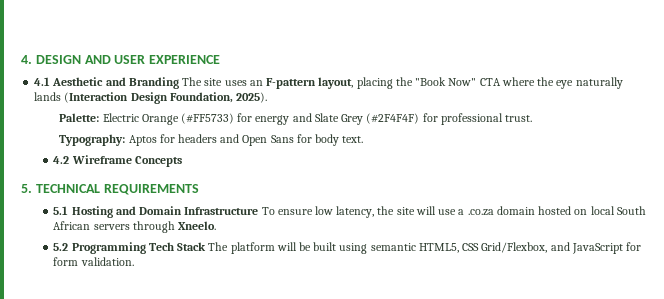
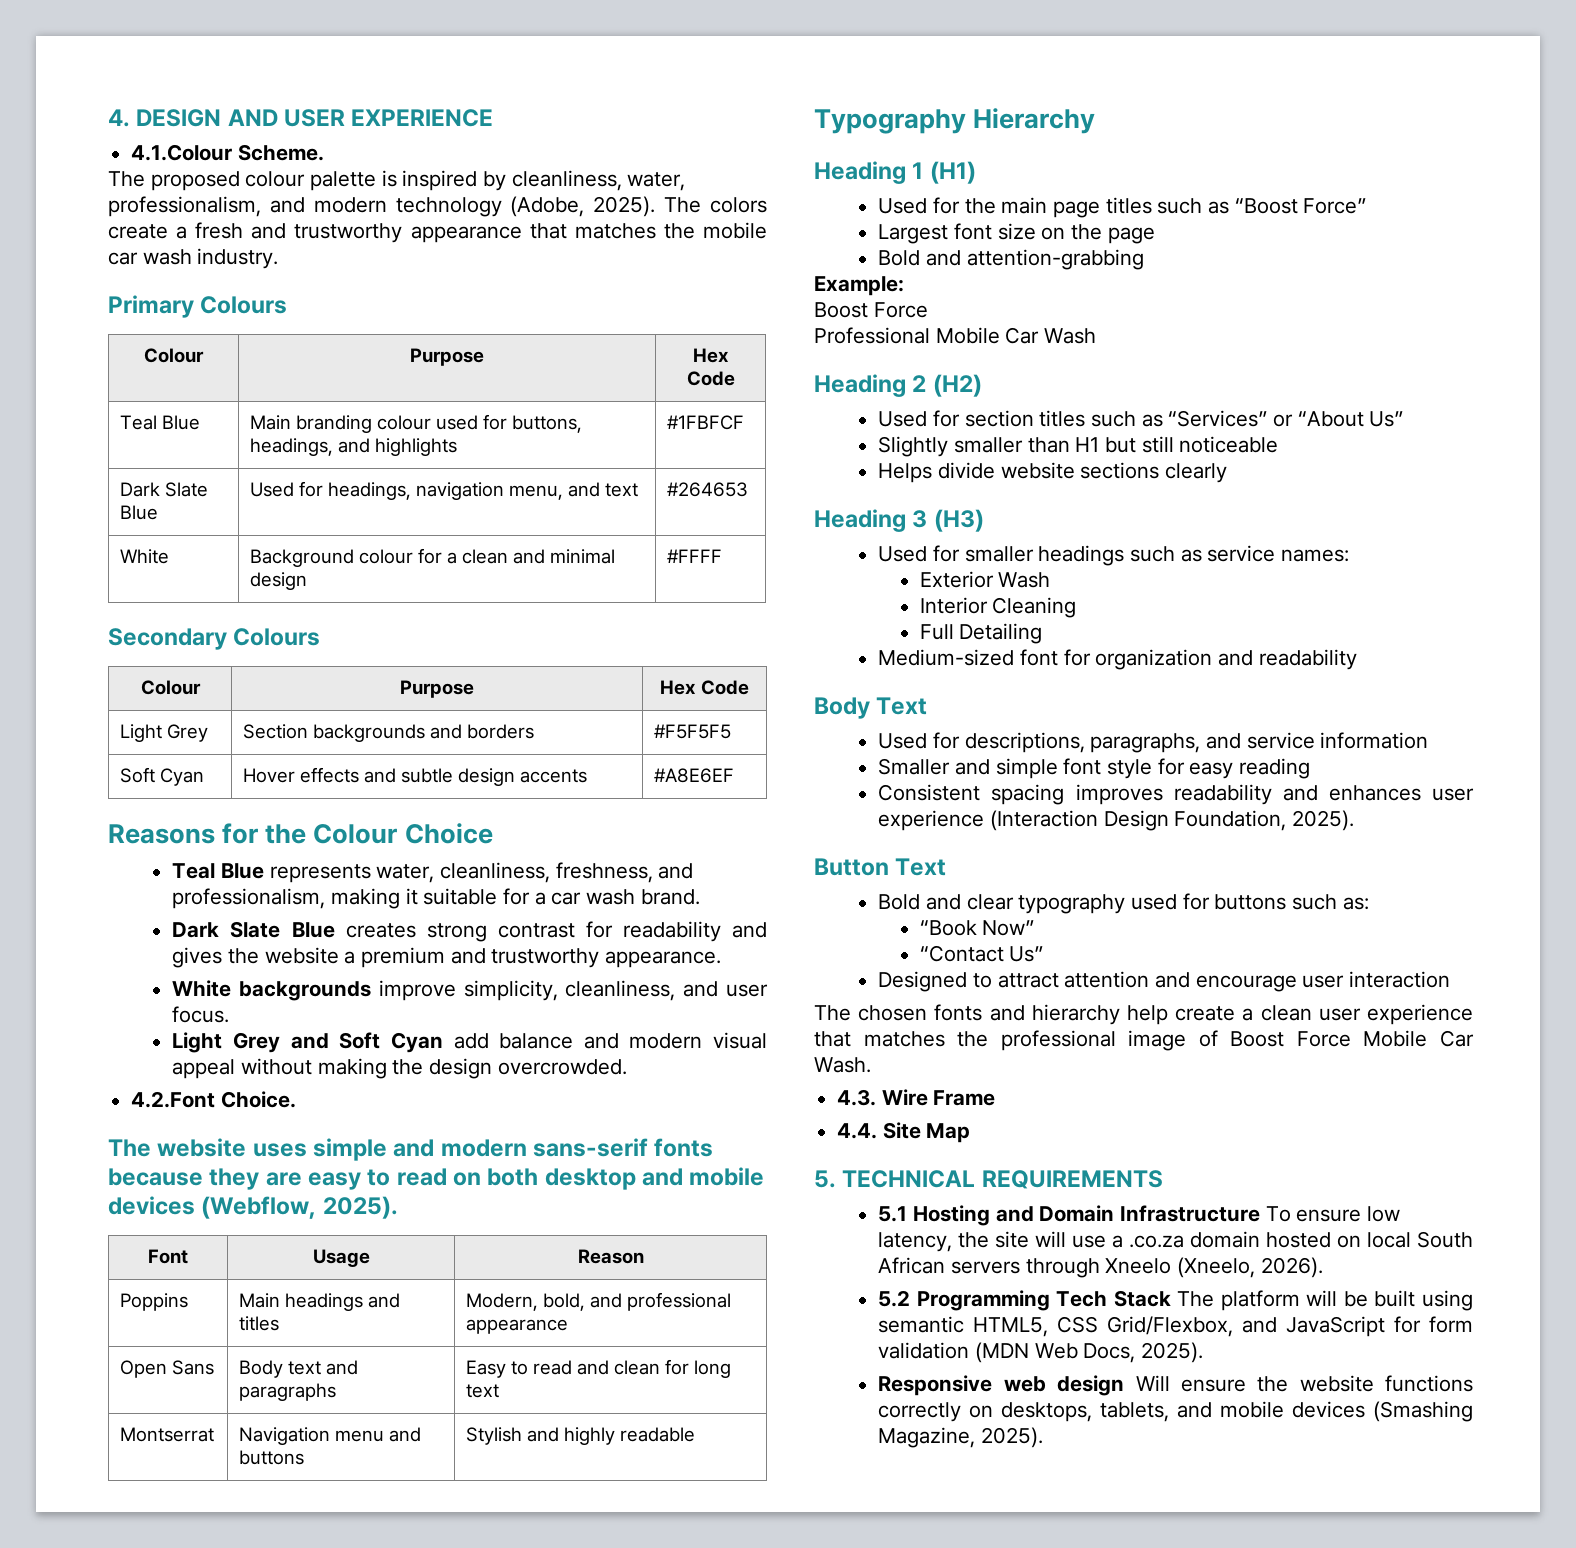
[34,77,623,89] [34,92,268,104] [59,113,533,125] [59,134,364,146] [53,155,182,167] 4.1 Aesthetic and Branding The site uses an F-pattern layout, placing the "Book Now" CTA where the eye naturally lands (Interaction Design Foundation, 2025). // Palette: Electric Orange (#FF5733) for energy and Slate Grey (#2F4F4F) for professional trust. // Typography: Aptos for headers and Open Sans for body text. // 4.2 Wireframe Concepts -> [131,144,324,161] [108,170,686,191] [108,196,767,217] [108,222,767,243] [108,248,279,269] [108,295,288,318] [144,348,204,363] [410,348,484,366] [693,348,729,363] [686,371,735,386] [119,415,200,430] [249,414,583,433] [249,438,457,456] [666,415,744,430] [119,482,208,497] [119,505,158,520] [249,481,639,500] [666,482,748,497] [119,549,169,564] [249,548,616,567] [249,572,307,590] [666,549,722,563] [108,628,321,650] [140,680,201,695] [400,680,474,698] [660,680,749,695] [119,724,208,742] [242,724,534,742] [653,724,731,739] [119,767,204,786] [242,767,588,786] [653,768,734,783] [108,823,493,844] [172,862,694,883] [172,888,700,909] [172,921,767,942] [172,947,722,968] [172,980,768,1001] [172,1006,230,1023] [172,1032,767,1053] [172,1058,627,1079] [131,1091,296,1108] [108,1138,714,1161] [108,1167,765,1190] [108,1196,398,1219] [148,1249,188,1264] [312,1249,370,1267] [577,1249,644,1264] [119,1293,188,1311] [238,1293,400,1311] [238,1316,279,1331] [465,1292,731,1311] [465,1319,568,1334] [119,1360,214,1378] [238,1360,358,1378] [238,1383,336,1401] [465,1359,732,1378] [465,1384,499,1398] [119,1427,214,1442] [238,1427,421,1445] [238,1450,304,1465] [465,1427,695,1445] [814,108,1096,134] [814,161,976,184] [878,197,1367,218] [878,223,1155,244] [878,249,1144,270] [814,276,904,296] [814,302,928,318] [814,327,1097,344] [814,374,982,397] [878,410,1404,427] [878,436,1279,457] [878,462,1228,483] [814,509,984,532] [878,545,1350,566] [919,571,1051,588] [919,597,1077,618] [919,623,1043,644] [878,649,1357,670] [814,697,928,719] [878,732,1429,753] [878,758,1311,779] [878,784,1474,805] [878,810,1355,831] [814,858,947,876] [878,893,1369,914] [919,920,1035,936] [919,945,1044,962] [878,971,1451,992] [814,1004,1473,1025] [814,1030,1474,1051] [814,1057,871,1073] [837,1089,996,1106] [837,1122,971,1143] 4.1.Colour Scheme. // The proposed colour palette is inspired by cleanliness, water, professionalism, and modern technology (Adobe, 2025). The colors create a fresh and trustworthy appearance that matches the mobile car wash industry. // Primary Colours // Colour | Purpose | Hex Code // Teal Blue | Main branding colour used for buttons, headings, and highlights | #1FBFCF // Dark Slate Blue | Used for headings, navigation menu, and text | #264653 // White | Background colour for a clean and minimal design | #FFFF // Secondary Colours // Colour | Purpose | Hex Code // Light Grey | Section backgrounds and borders | #F5F5F5 // Soft Cyan | Hover effects and subtle design accents | #A8E6EF // Reasons for the Colour Choice // Teal Blue represents water, cleanliness, freshness, and professionalism, making it suitable for a car wash brand. // Dark Slate Blue creates strong contrast for readability and gives the website a premium and trustworthy appearance. // White backgrounds improve simplicity, cleanliness, and user focus. // Light Grey and Soft Cyan add balance and modern visual appeal without making the design overcrowded. // 4.2.Font Choice. // The website uses simple and modern sans-serif fonts because they are easy to read on both desktop and mobile devices (Webflow, 2025). // Font | Usage | Reason // Poppins | Main headings and titles | Modern, bold, and professional appearance // Open Sans | Body text and paragraphs | Easy to read and clean for long text // Montserrat | Navigation menu and buttons | Stylish and highly readable // Typography Hierarchy // Heading 1 (H1) // Used for the main page titles such as “Boost Force” // Largest font size on the page // Bold and attention-grabbing // Example: // Boost Force // Professional Mobile Car Wash // Heading 2 (H2) // Used for section titles such as “Services” or “About Us” // Slightly smaller than H1 but still noticeable // Helps divide website sections clearly // Heading 3 (H3) // Used for smaller headings such as service names: // Exterior Wash // Interior Cleaning // Full Detailing // Medium-sized font for organization and readability // Body Text // Used for descriptions, paragraphs, and service information // Smaller and simple font style for easy reading // Consistent spacing improves readability and enhances user experience (Interaction Design Foundation, 2025). // Button Text // Bold and clear typography used for buttons such as: // “Book Now” // “Contact Us” // Designed to attract attention and encourage user interaction // The chosen fonts and hierarchy help create a clean user experience that matches the professional image of Boost Force Mobile Car Wash. // 4.3. Wire Frame // 4.4. Site Map
[178,221,217,230] Xneelo. -> [1105,1257,1323,1278] Xneelo (Xneelo, 2026).
[80,257,134,266] validation. -> [878,1342,1204,1363] [878,1375,1473,1396] [878,1401,1473,1422] [878,1427,1044,1448] validation (MDN Web Docs, 2025). // Responsive web design Will ensure the website functions correctly on desktops, tablets, and mobile devices (Smashing Magazine, 2025).

